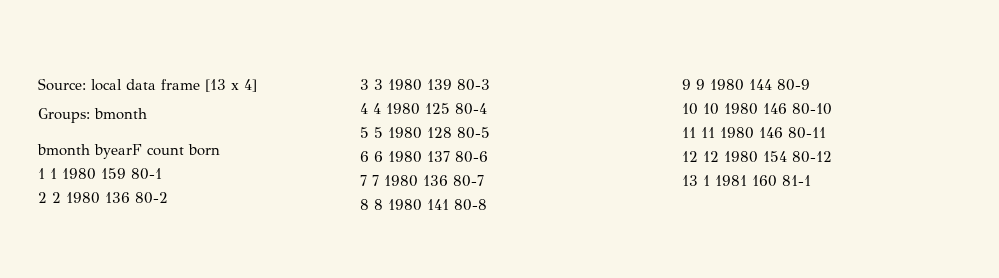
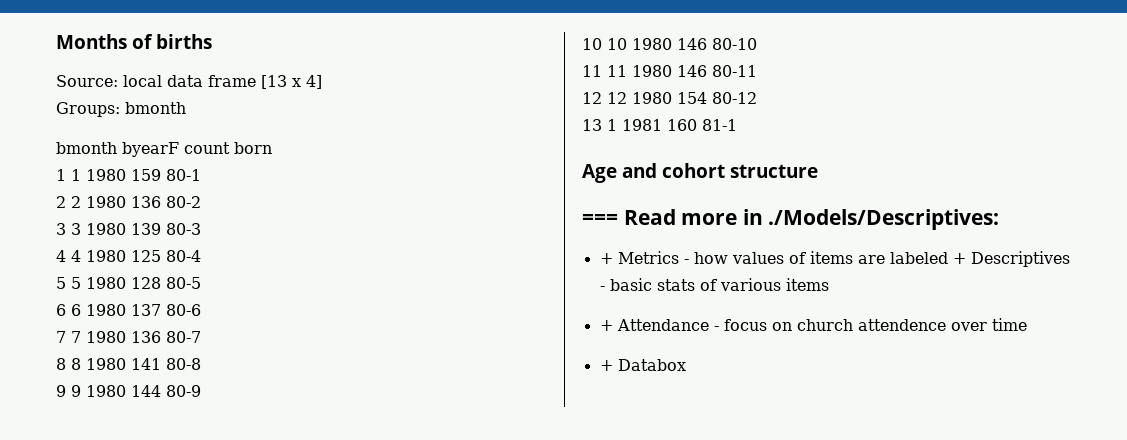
(38, 84) none -> [56,34,212,49] Months of births //
(811, 180) none -> [582,163,818,183] [582,209,1000,230] [599,251,1070,267] [599,278,829,291] [599,318,1027,331] [599,359,686,371] // Age and cohort structure // === Read more in ./Models/Descriptives: // + Metrics - how values of items are labeled + Descriptives - basic stats of various items // + Attendance - focus on church attendence over time // + Databox

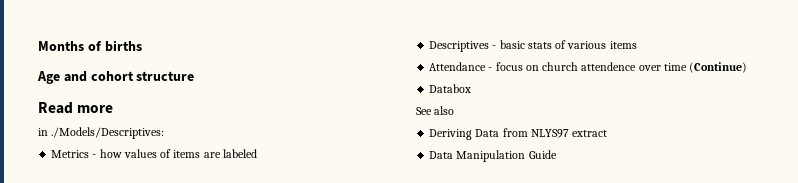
[56,75,322,89] [56,102,186,117] [56,142,272,157] [56,169,201,181] [56,196,201,208] [56,223,201,235] [56,250,201,262] [56,277,201,289] [56,304,201,316] [56,331,201,343] [56,358,201,370] [56,385,201,397] [582,38,757,50] [582,65,757,77] [582,92,757,104] [582,119,737,131] // Source: local data frame [13 x 4] // Groups: bmonth // bmonth byearF count born // 1 1 1980 159 80-1 // 2 2 1980 136 80-2 // 3 3 1980 139 80-3 // 4 4 1980 125 80-4 // 5 5 1980 128 80-5 // 6 6 1980 137 80-6 // 7 7 1980 136 80-7 // 8 8 1980 141 80-8 // 9 9 1980 144 80-9 // 10 10 1980 146 80-10 // 11 11 1980 146 80-11 // 12 12 1980 154 80-12 // 13 1 1981 160 81-1 -> (142, 46) none
[582,214,618,225] === -> (195, 76) none
(738, 219) none -> (114, 109) //
[599,253,613,264] + -> (165, 133) none
[952,253,966,264] + -> (257, 153) //
[599,320,613,331] + -> (637, 45) none
[599,360,613,371] // + -> [689,62,748,73] (Continue) //
(686, 365) none -> [416,106,455,115] [429,128,608,140] [429,150,557,162] // See also // Deriving Data from NLYS97 extract // Data Manipulation Guide

